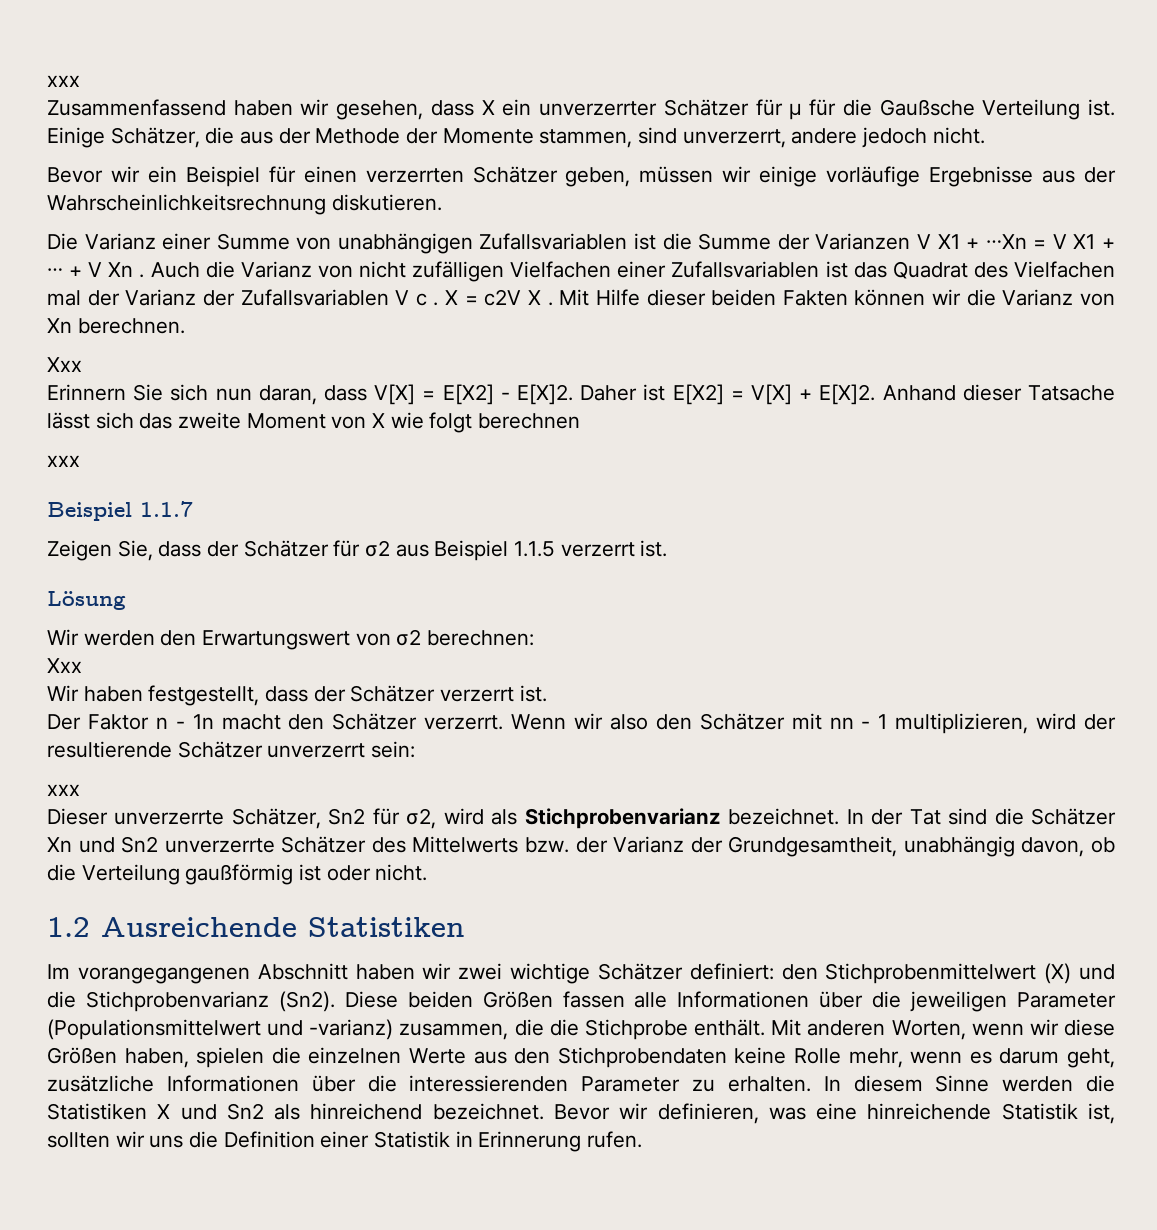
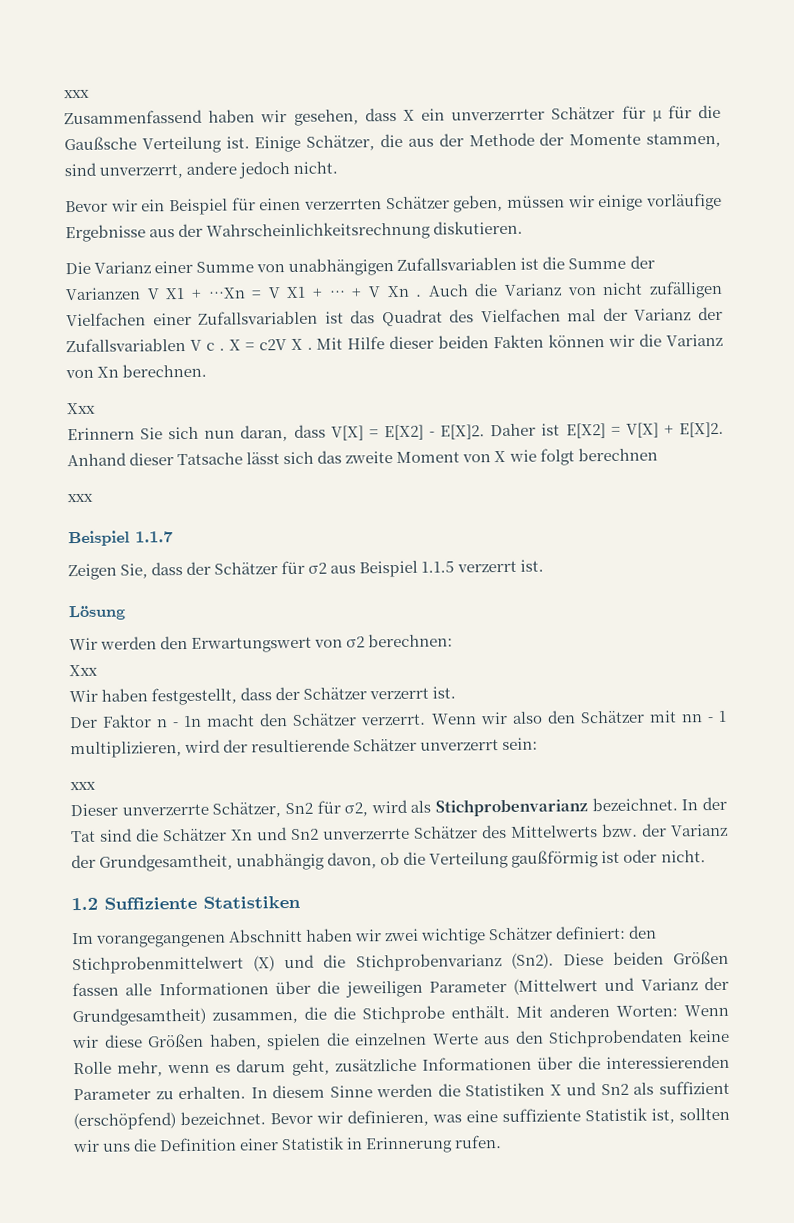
[101,917,297,937] Ausreichende -> [104,896,197,910] Suffiziente
[47,1019,394,1040] (Populationsmittelwert und -varianz) -> [513,976,729,995] [72,1007,206,1027] (Mittelwert und Varianz der Grundgesamtheit)
[891,1020,1024,1040] Worten, wenn -> [616,1004,729,1017] Worten: Wenn
[310,1103,423,1120] hinreichend -> [659,1080,731,1095] [73,1112,176,1131] suffizient (erschöpfend)
[867,1103,992,1120] hinreichende -> [502,1108,581,1123] suffiziente

